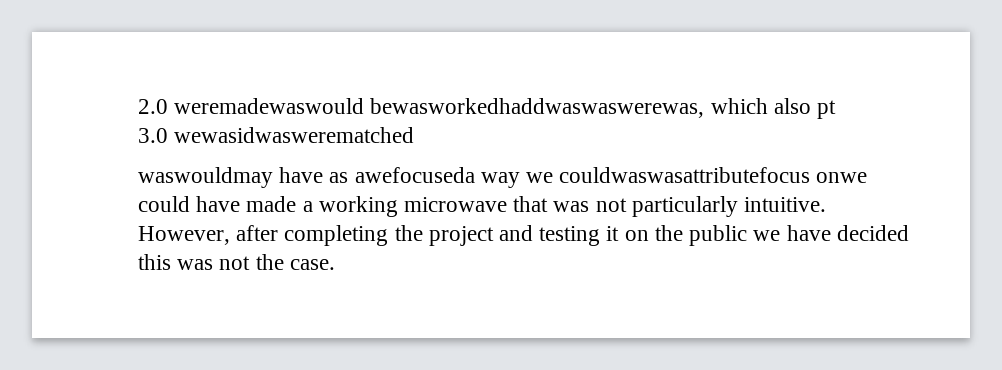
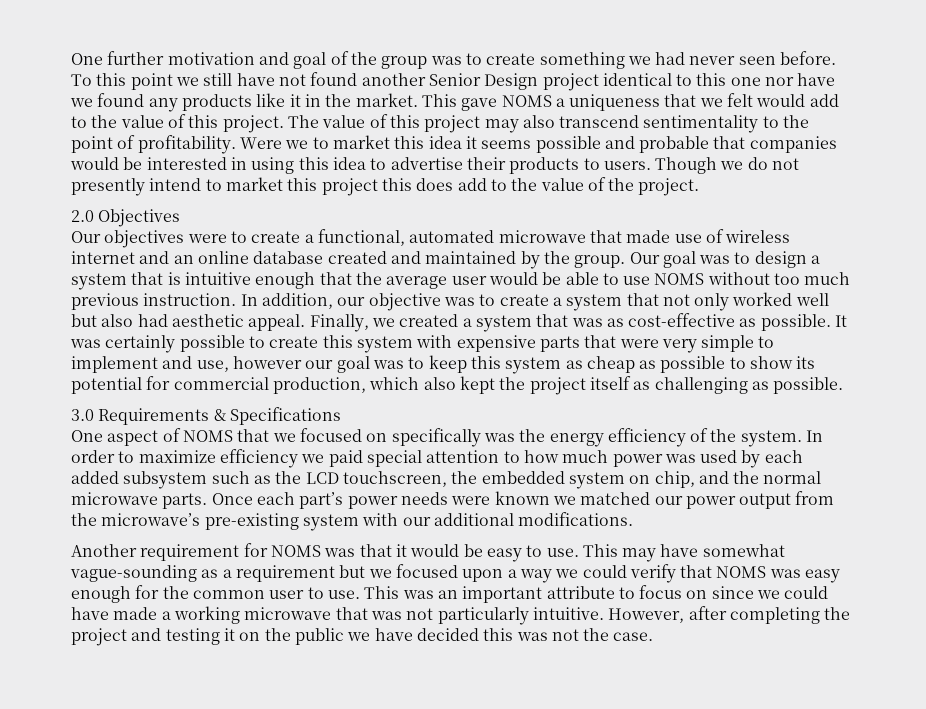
[138,98,837,119] [138,127,415,143] [138,167,868,188] 2.0 weremadewaswould bewasworkedhaddwaswaswerewas, which also pt // 3.0 wewasidwaswerematched // waswouldmay have as awefocuseda way we couldwaswasattributefocus onwe -> [71,51,837,69] [71,72,836,91] [70,93,839,112] [71,114,810,133] [71,135,837,154] [70,157,800,174] [71,177,700,196] [71,209,181,227] [71,229,791,248] [71,251,821,269] [71,272,851,290] [71,292,829,311] [71,313,848,332] [70,335,775,353] [71,355,816,374] [71,376,844,395] [71,407,341,425] [71,428,824,447] [71,449,803,468] [71,471,822,489] [71,491,835,509] [71,512,634,531] [71,543,785,562] [70,564,841,583] [71,585,781,603] One further motivation and goal of the group was to create something we had never seen before. To this point we still have not found another Senior Design project identical to this one nor have we found any products like it in the market. This gave NOMS a uniqueness that we felt would add to the value of this project. The value of this project may also transcend sentimentality to the point of profitability. Were we to market this idea it seems possible and probable that companies would be interested in using this idea to advertise their products to users. Though we do not presently intend to market this project this does add to the value of the project. // 2.0 Objectives // Our objectives were to create a functional, automated microwave that made use of wireless internet and an online database created and maintained by the group. Our goal was to design a system that is intuitive enough that the average user would be able to use NOMS without too much previous instruction. In addition, our objective was to create a system that not only worked well but also had aesthetic appeal. Finally, we created a system that was as cost-effective as possible. It was certainly possible to create this system with expensive parts that were very simple to implement and use, however our goal was to keep this system as cheap as possible to show its potential for commercial production, which also kept the project itself as challenging as possible. // 3.0 Requirements & Specifications // One aspect of NOMS that we focused on specifically was the energy efficiency of the system. In order to maximize efficiency we paid special attention to how much power was used by each added subsystem such as the LCD touchscreen, the embedded system on chip, and the normal microwave parts. Once each part’s power needs were known we matched our power output from the microwave’s pre-existing system with our additional modifications. // Another requirement for NOMS was that it would be easy to use. This may have somewhat vague-sounding as a requirement but we focused upon a way we could verify that NOMS was easy enough for the common user to use. This was an important attribute to focus on since we

